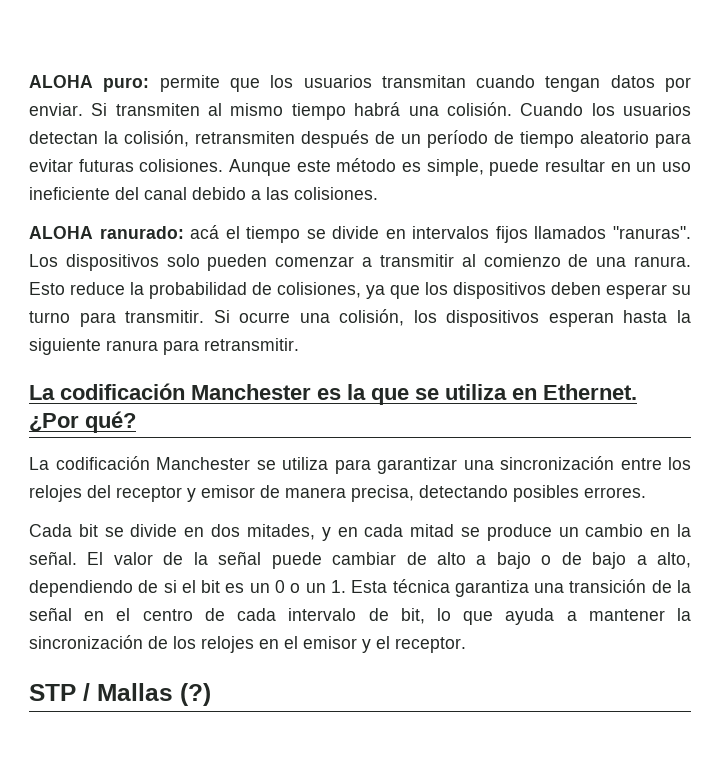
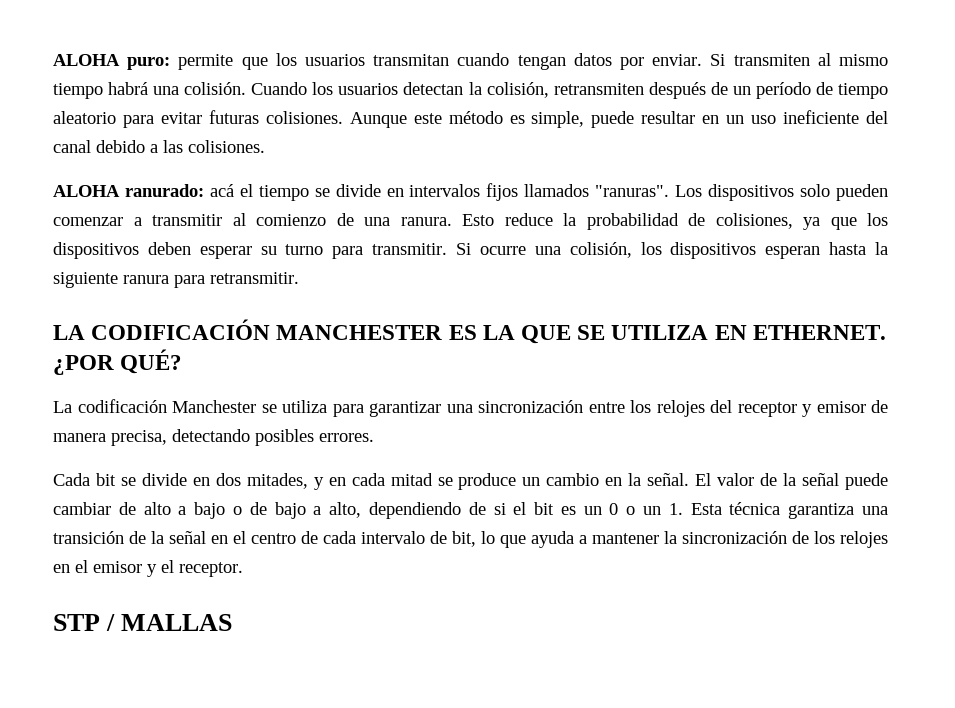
[29,383,637,405] [29,411,136,433] La codificación Manchester es la que se utiliza en Ethernet. ¿Por qué? -> [53,319,886,344] [53,349,183,375] LA CODIFICACIÓN MANCHESTER ES LA QUE SE UTILIZA EN ETHERNET. ¿POR QUÉ?
[97,683,211,706] Mallas (?) -> [121,614,233,631] MALLAS

